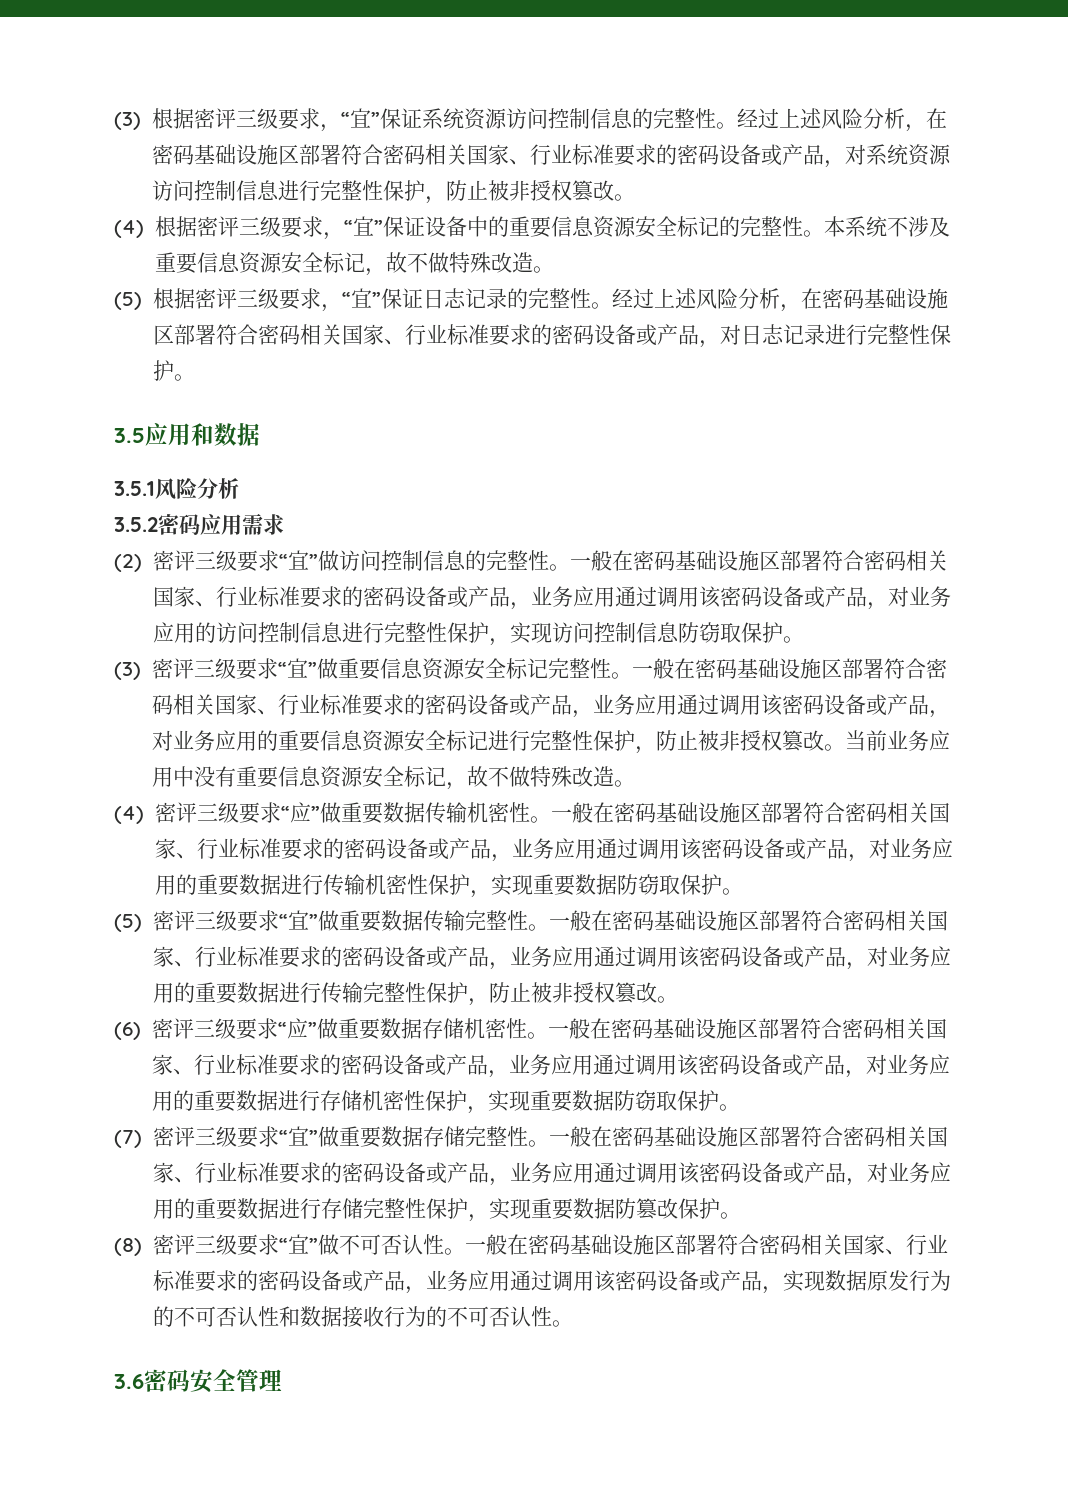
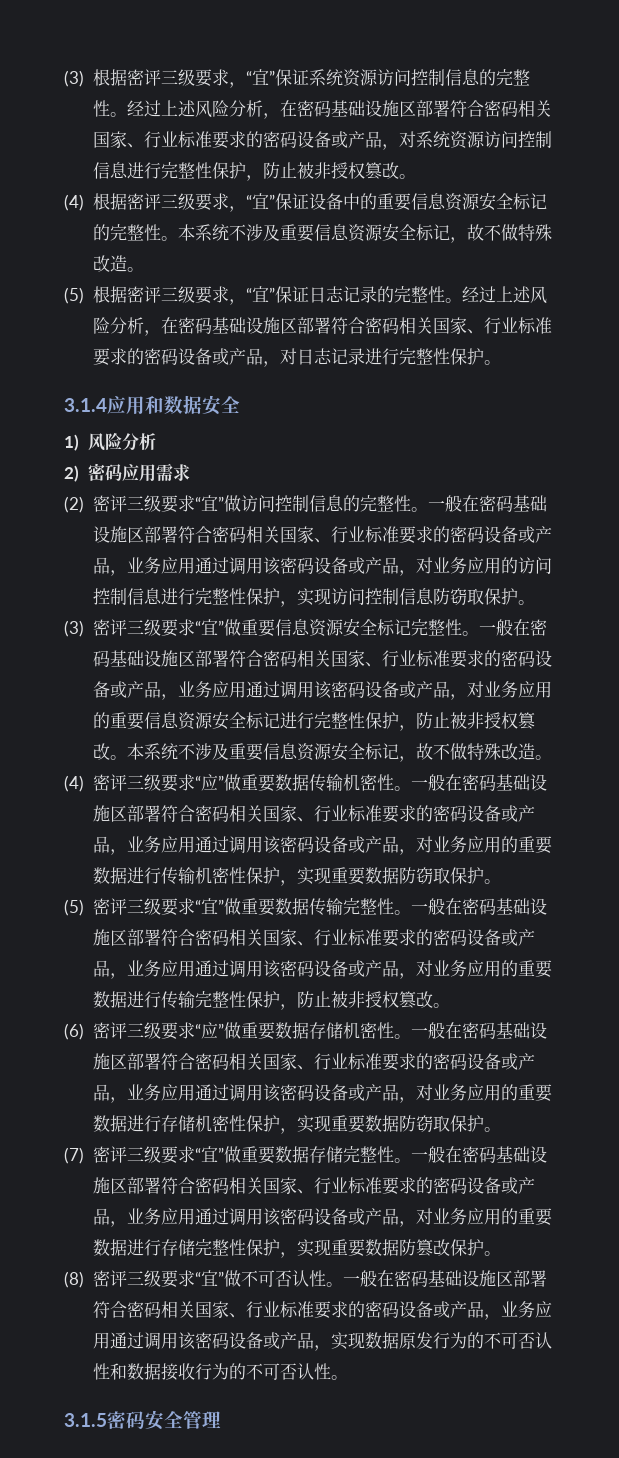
[114,428,145,443] 3.5 -> [64,398,107,412] 3.1.4
[114,481,155,496] // 3.5.1 -> [202,395,240,415] [64,434,79,451] 安全 // 1)
[114,517,158,532] 3.5.2 -> [64,465,79,482] 2)
[844,730,950,751] [151,766,236,787] 当前业务应用中没有 -> [126,743,229,760] 本系统不涉及
[114,1374,144,1389] 3.6 -> [64,1413,107,1427] 3.1.5

